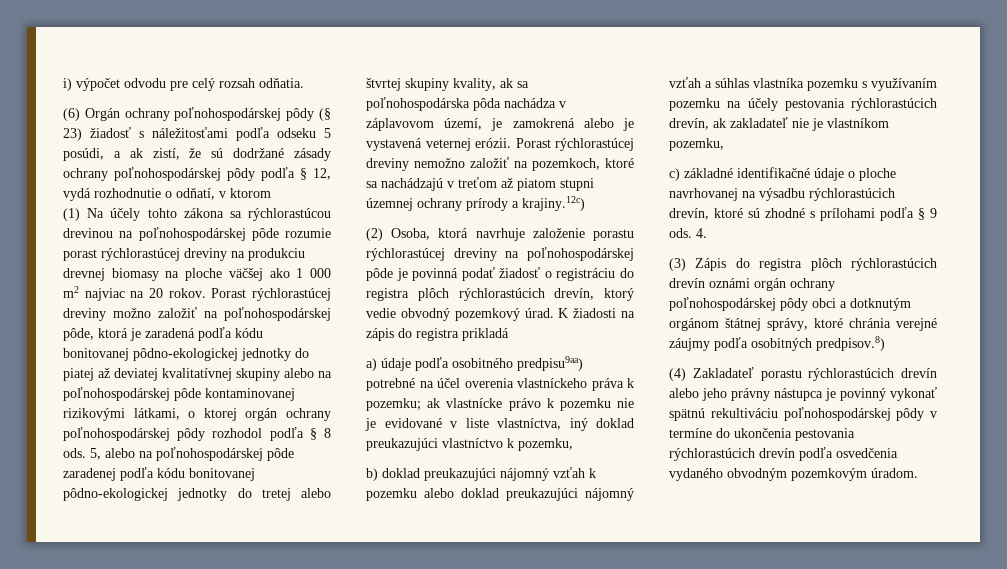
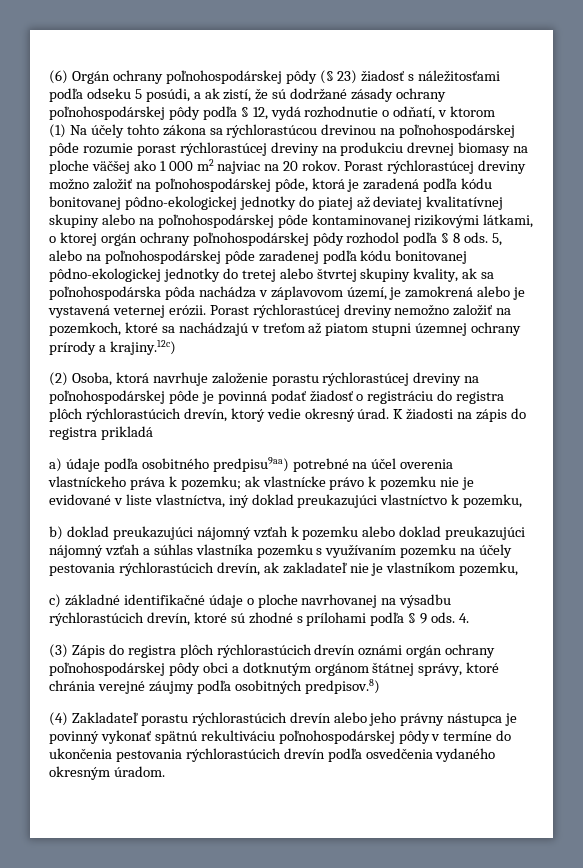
[63,78,304,91] i) výpočet odvodu pre celý rozsah odňatia. // -> (49, 77) none
[400,308,520,321] obvodný pozemkový -> [304,408,355,422] okresný
[727,468,867,481] obvodným pozemkovým -> [49,766,110,780] okresným

